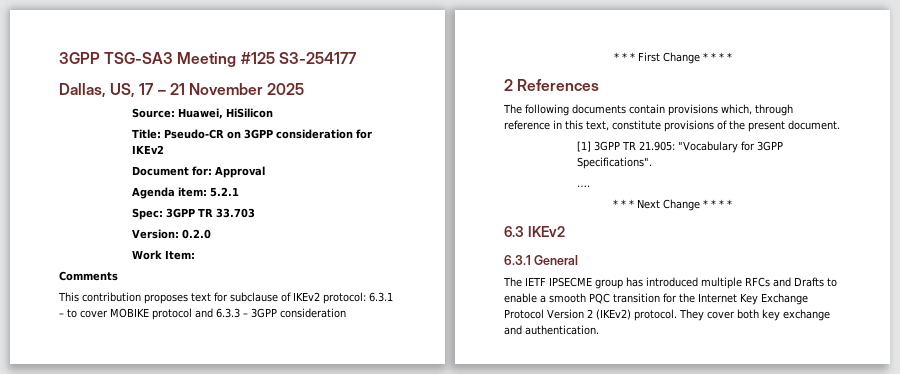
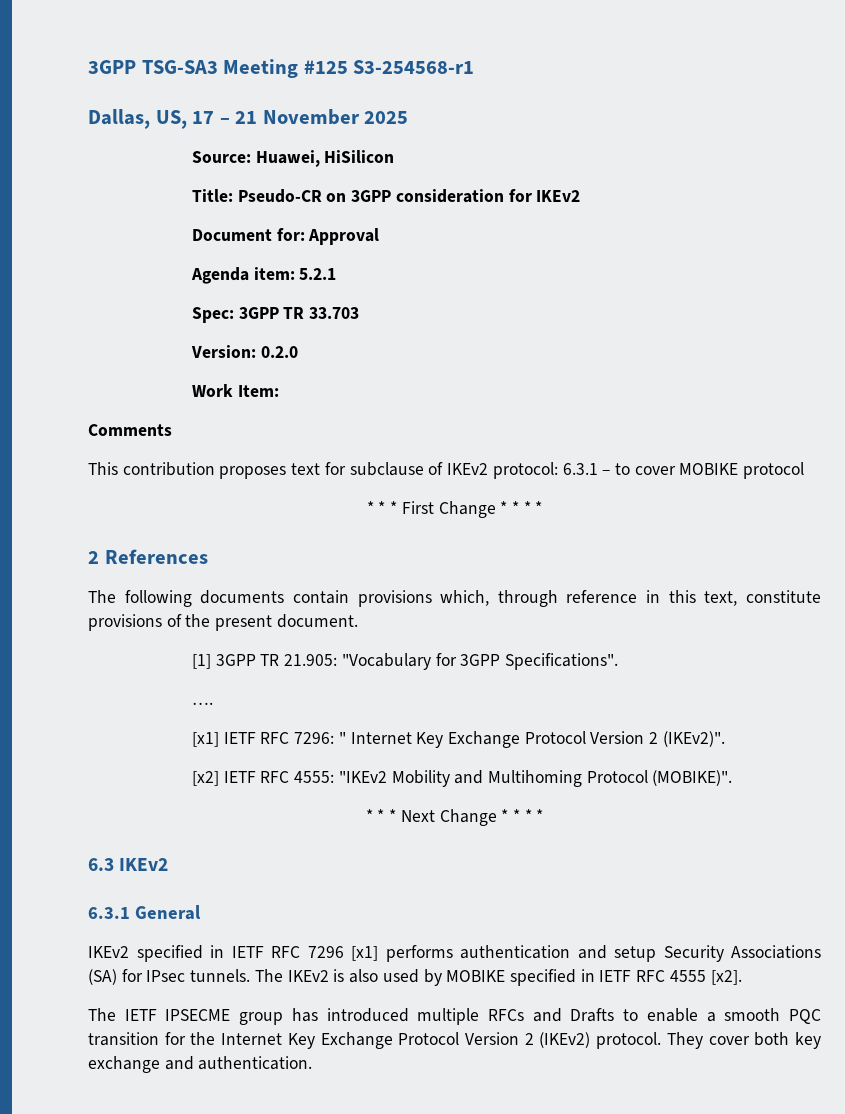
[278,52,356,64] S3-254177 -> [353,60,475,74] S3-254568-r1
[195,308,346,318] and 6.3.3 – 3GPP consideration -> (805, 470) none
(590, 186) none -> [191,731,725,748] [191,770,733,787] // [x1] IETF RFC 7296: " Internet Key Exchange Protocol Version 2 (IKEv2)". // [x2] IETF RFC 4555: "IKEv2 Mobility and Multihoming Protocol (MOBIKE)".
(579, 260) none -> [88,945,821,962] [88,969,742,986] // IKEv2 specified in IETF RFC 7296 [x1] performs authentication and setup Security Associations (SA) for IPsec tunnels. The IKEv2 is also used by MOBIKE specified in IETF RFC 4555 [x2].

